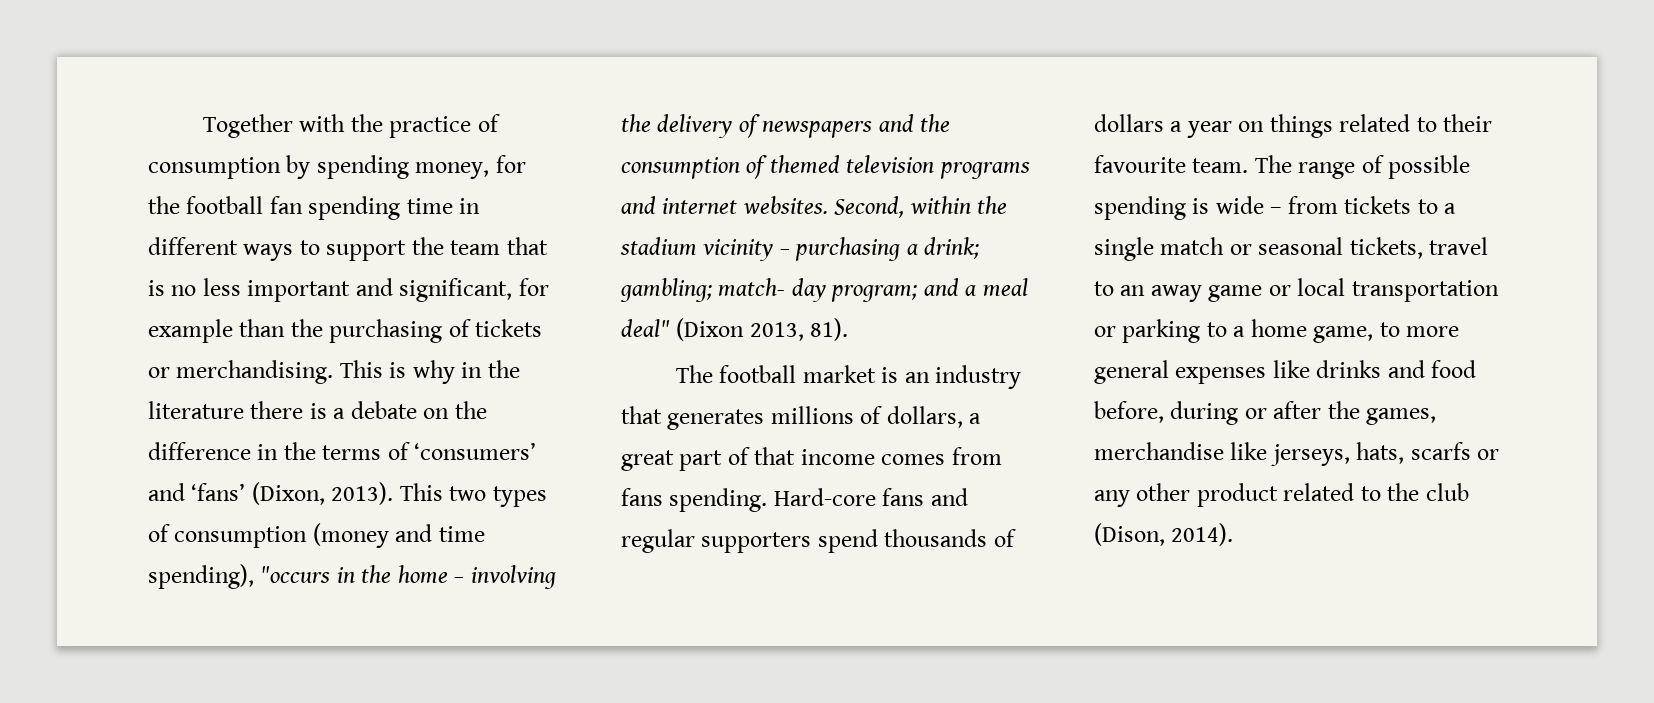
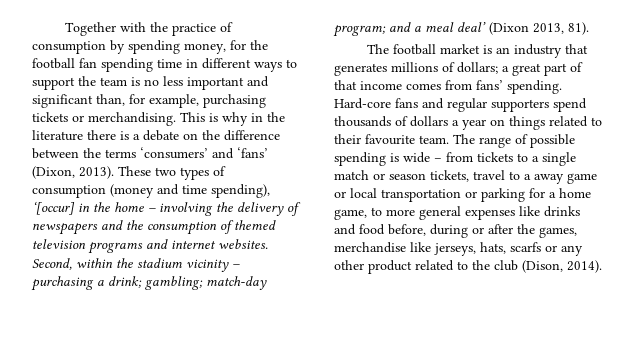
[506,237,548,255] that -> (127, 81) none
[399,278,549,302] [148,319,471,343] significant, for example than the purchasing of -> [32,94,266,108] significant than, for example, purchasing
[257,444,279,460] in -> [32,148,79,159] between
[387,442,410,460] of -> (136, 153) none
[399,483,443,501] This -> [118,166,151,176] These
[260,566,331,583] "occurs -> [32,201,75,215] ‘[occur]
[718,278,826,302] match- day -> [206,276,267,290] match-day
[621,319,670,337] deal" -> [457,22,486,32] deal’
[886,406,963,428] dollars, -> [457,62,498,74] dollars;
[621,488,663,506] fans -> [476,80,503,90] fans’
[1258,237,1344,255] seasonal -> [389,173,426,180] season
[1120,285,1146,296] an -> [524,174,531,180] a
[1206,322,1227,337] to -> [529,188,545,198] for

